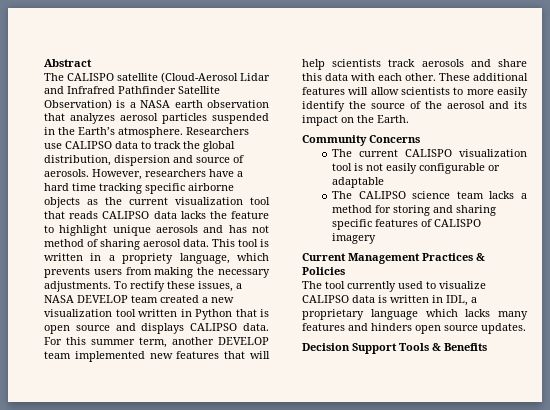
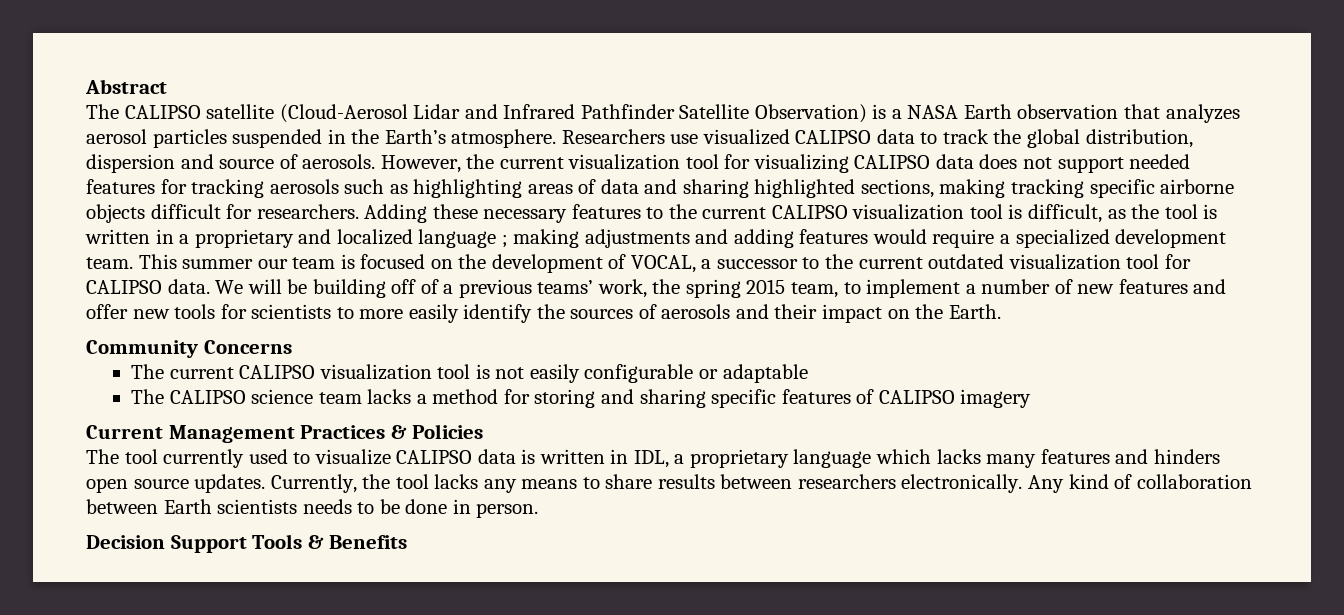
[67,73,114,81] CALISPO -> [124,105,201,119] CALIPSO
[67,86,115,94] Infrafred -> [503,104,576,119] Infrared
[174,100,203,108] earth -> [963,104,1012,119] Earth
(62, 146) none -> [702,129,790,145] visualized
[145,169,243,177] [44,183,234,194] [44,197,270,208] [44,211,269,219] [44,225,269,236] [44,239,235,250] researchers have a hard time tracking specific airborne objects as the current visualization tool that reads CALIPSO data lacks the feature to highlight unique aerosols and has not method of sharing aerosol data. This -> [466,154,1191,173] [86,179,1235,198] [86,204,1160,223] the current visualization tool for visualizing CALIPSO data does not support needed features for tracking aerosols such as highlighting areas of data and sharing highlighted sections, making tracking specific airborne objects difficult for researchers. Adding these necessary features to the current CALIPSO visualization tool is difficult, as the
[122,253,269,264] [44,267,270,278] [44,281,242,292] [44,295,234,303] [44,309,269,320] [44,323,269,334] [44,337,269,348] [44,351,270,362] [302,59,527,70] [302,73,528,81] [302,87,399,95] propriety language, which prevents users from making the necessary adjustments. To rectify these issues, a NASA DEVELOP team created a new visualization tool written in Python that is open source and displays CALIPSO data. For this summer term, another DEVELOP team implemented new features that will help scientists track aerosols and share this data with each other. These additional features will allow -> [194,229,1227,248] [86,254,1191,273] [86,279,1227,298] [86,304,247,319] proprietary and localized language ; making adjustments and adding features would require a specialized development team. This summer our team is focused on the development of VOCAL, a successor to the current outdated visualization tool for CALIPSO data. We will be building off of a previous teams’ work, the spring 2015 team, to implement a number of new features and offer new tools for
[371,101,527,109] source of the aerosol and its -> [570,304,818,319] sources of aerosols and their
[405,149,453,157] CALISPO -> [239,365,316,379] CALIPSO
[434,219,482,227] CALISPO -> [878,390,955,404] CALIPSO
(526, 328) none -> [270,474,1252,493] [86,499,539,518] Currently, the tool lacks any means to share results between researchers electronically. Any kind of collaboration between Earth scientists needs to be done in person.

